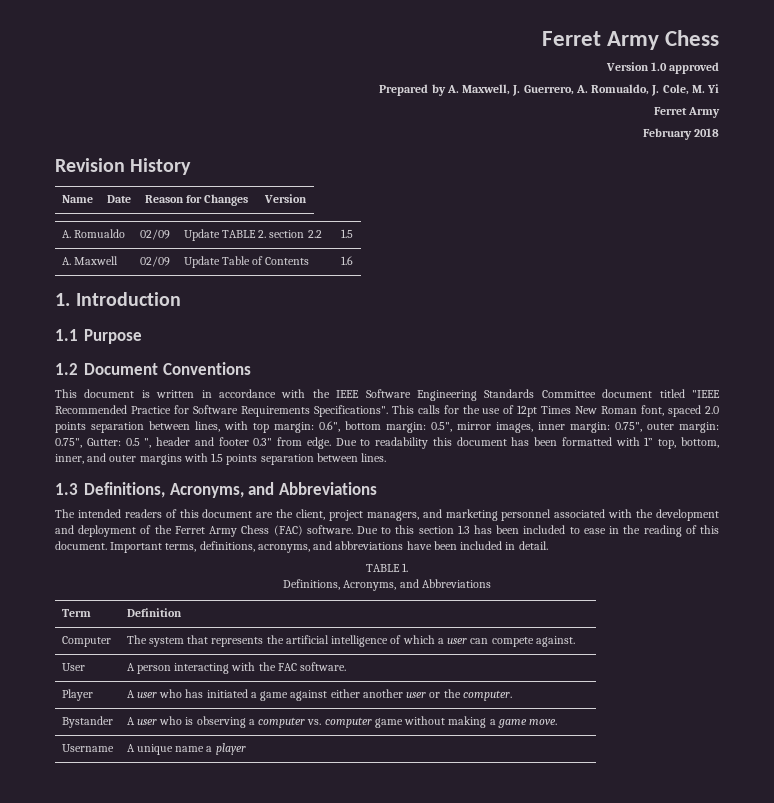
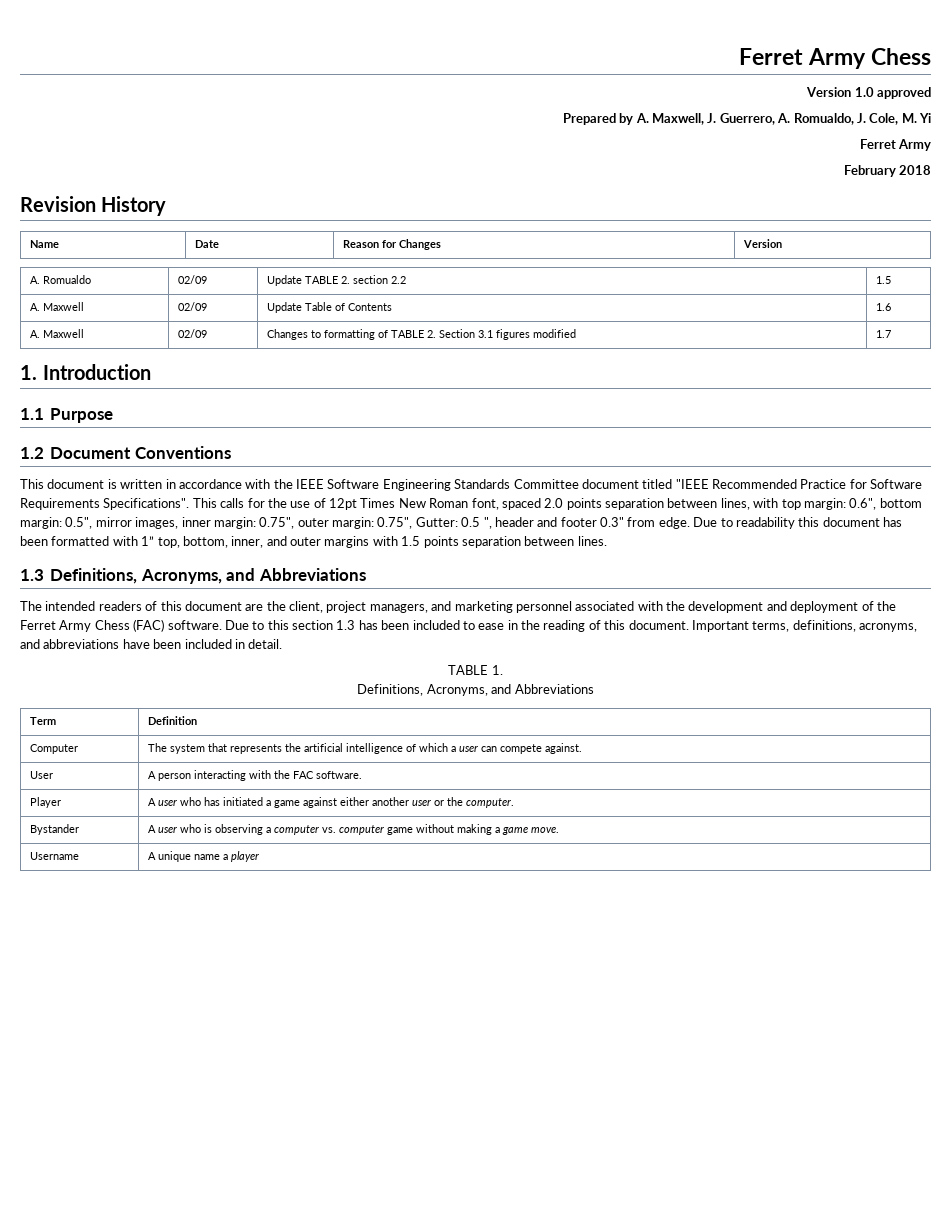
(353, 260) none -> [29,329,84,338] [177,329,207,338] [266,329,576,340] [875,330,891,338] // A. Maxwell | 02/09 | Changes to formatting of TABLE 2. Section 3.1 figures modified | 1.7

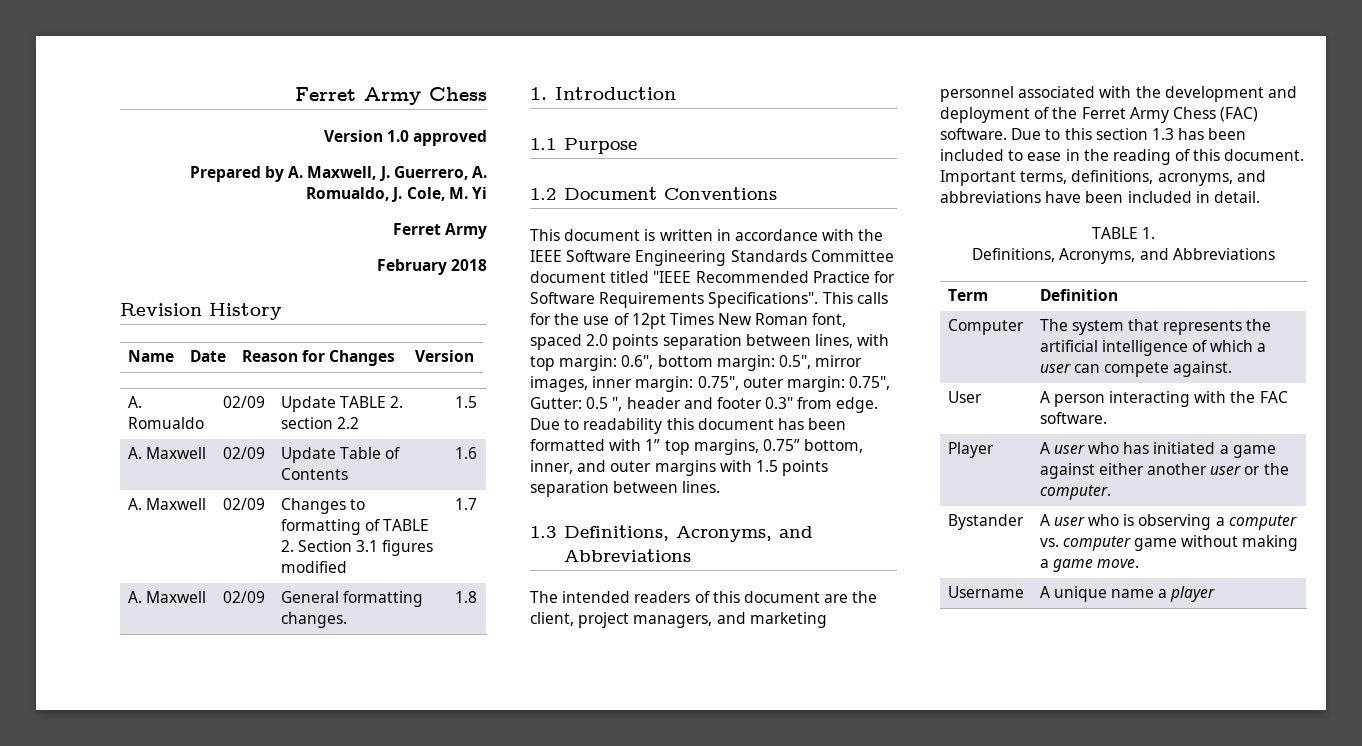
(891, 334) none -> [127,591,206,603] [222,591,265,603] [280,591,423,607] [280,612,347,628] [454,591,477,603] // A. Maxwell | 02/09 | General formatting changes. | 1.8
[157,537,180,548] top, -> [664,439,800,455] top margins, 0.75”

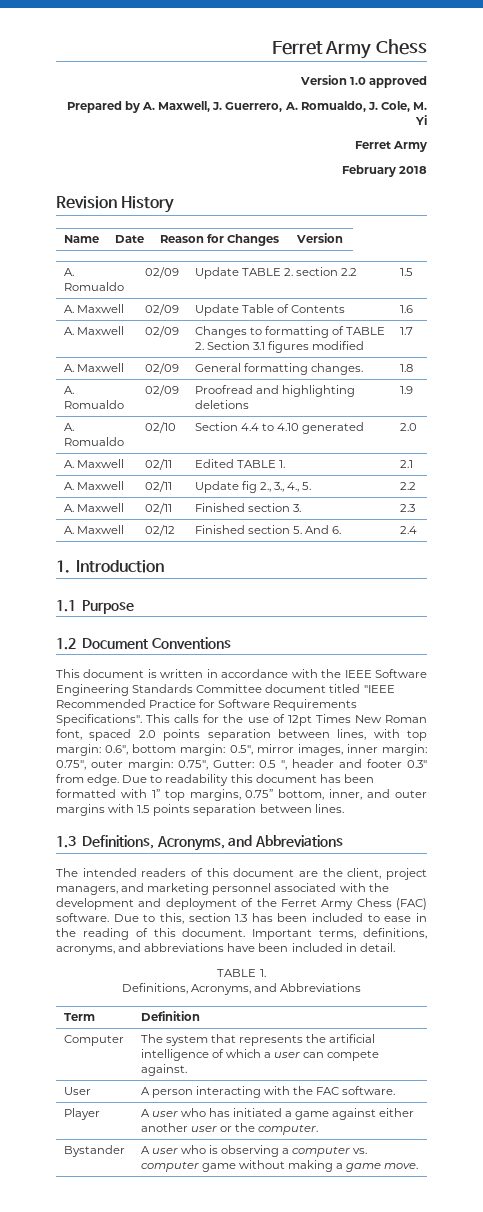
(477, 597) none -> [63,386,74,394] [63,400,124,409] [144,385,179,396] [194,385,355,397] [194,400,249,409] [399,386,413,394] [63,423,74,431] [63,437,124,446] [144,422,176,433] [194,422,365,434] [399,423,417,431] [63,459,124,468] [144,459,172,470] [194,459,285,468] [399,460,413,468] [63,481,124,490] [144,481,172,492] [194,481,312,493] [399,482,416,490] [63,503,124,512] [144,503,172,514] [194,503,301,512] [399,504,415,512] [63,525,124,534] [144,525,175,536] [194,525,342,534] [399,526,417,534] // A. Romualdo | 02/09 | Proofread and highlighting deletions | 1.9 // A. Romualdo | 02/10 | Section 4.4 to 4.10 generated | 2.0 // A. Maxwell | 02/11 | Edited TABLE 1. | 2.1 // A. Maxwell | 02/11 | Update fig 2., 3., 4., 5. | 2.2 // A. Maxwell | 02/11 | Finished section 3. | 2.3 // A. Maxwell | 02/12 | Finished section 5. And 6. | 2.4
[1064,128,1092,140] this -> [159,913,184,924] this,
[947,586,1024,598] [1039,586,1216,602] // Username | A unique name a player -> (419, 1166) none

